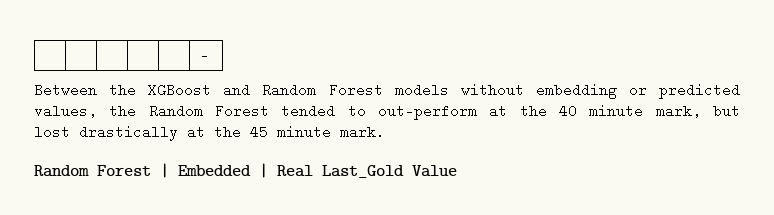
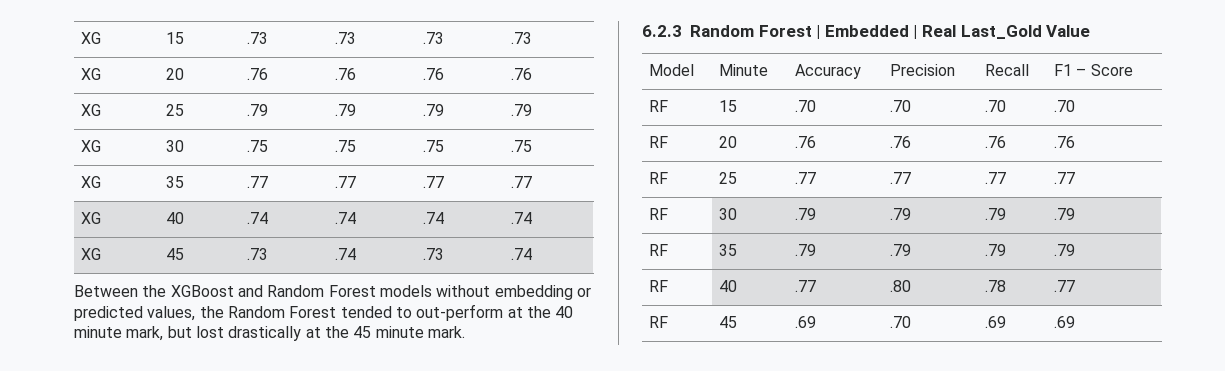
[200,56,210,60] | | | | | – -> [81,32,102,44] [166,32,185,44] [247,32,269,44] [335,32,357,44] [423,32,445,44] [511,32,533,44] [81,68,102,80] [166,68,185,80] [247,68,269,80] [335,68,357,80] [423,68,445,80] [511,68,533,80] [81,104,102,116] [166,104,185,116] [247,104,269,116] [335,104,357,116] [423,104,445,116] [511,104,533,116] [81,140,102,152] [166,140,185,152] [247,140,269,152] [335,140,357,152] [423,140,445,152] [511,140,533,152] [81,176,102,188] [166,176,185,188] [247,176,269,188] [335,176,357,188] [423,176,445,188] [511,176,533,188] [81,212,102,224] [166,212,185,224] [247,212,269,224] [335,212,357,224] [423,212,445,224] [511,212,533,224] [81,248,102,260] [166,248,185,260] [247,248,269,260] [335,248,357,260] [423,248,445,260] [511,248,533,260] XG | 15 | .73 | .73 | .73 | .73 // XG | 20 | .76 | .76 | .76 | .76 // XG | 25 | .79 | .79 | .79 | .79 // XG | 30 | .75 | .75 | .75 | .75 // XG | 35 | .77 | .77 | .77 | .77 // XG | 40 | .74 | .74 | .74 | .74 // XG | 45 | .73 | .74 | .73 | .74
(385, 132) none -> [642,25,682,37] 6.2.3
(457, 171) none -> [649,64,695,76] [719,64,769,76] [795,64,862,79] [890,64,956,76] [985,64,1030,76] [1054,64,1133,76] [649,100,669,112] [719,100,738,112] [795,100,817,112] [890,100,912,112] [985,100,1007,112] [1054,100,1076,112] [649,136,669,148] [719,136,738,148] [795,136,817,148] [890,136,912,148] [985,136,1007,148] [1054,136,1076,148] [649,172,669,184] [719,172,738,184] [795,172,817,184] [890,172,912,184] [985,172,1007,184] [1054,172,1076,184] [649,208,669,220] [719,208,738,220] [795,208,817,220] [890,208,912,220] [985,208,1007,220] [1054,208,1076,220] [649,244,669,256] [719,244,738,256] [795,244,817,256] [890,244,912,256] [985,244,1007,256] [1054,244,1076,256] [649,280,669,292] [719,280,738,292] [795,280,817,292] [890,280,912,292] [985,280,1007,292] [1054,280,1076,292] [649,316,669,328] [719,316,738,328] [795,316,817,328] [890,316,912,328] [985,316,1007,328] [1054,316,1076,328] // Model | Minute | Accuracy | Precision | Recall | F1 – Score // RF | 15 | .70 | .70 | .70 | .70 // RF | 20 | .76 | .76 | .76 | .76 // RF | 25 | .77 | .77 | .77 | .77 // RF | 30 | .79 | .79 | .79 | .79 // RF | 35 | .79 | .79 | .79 | .79 // RF | 40 | .77 | .80 | .78 | .77 // RF | 45 | .69 | .70 | .69 | .69

